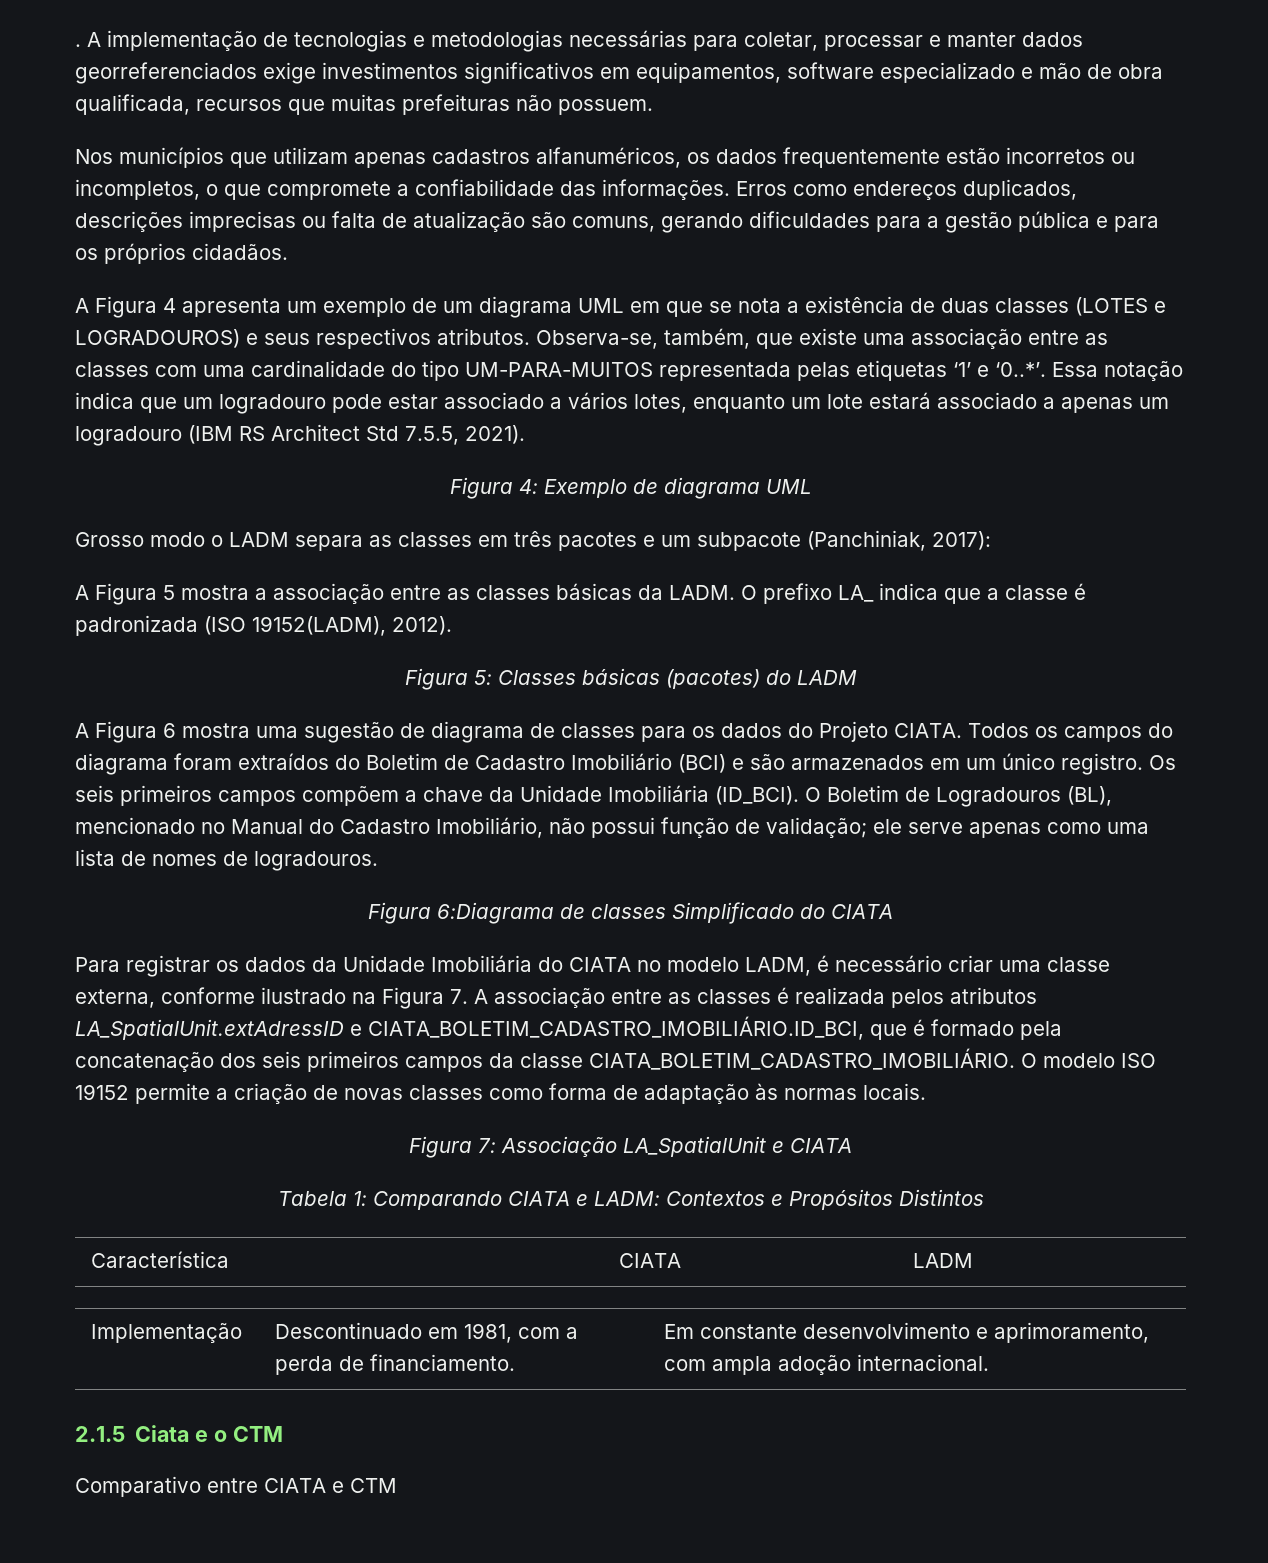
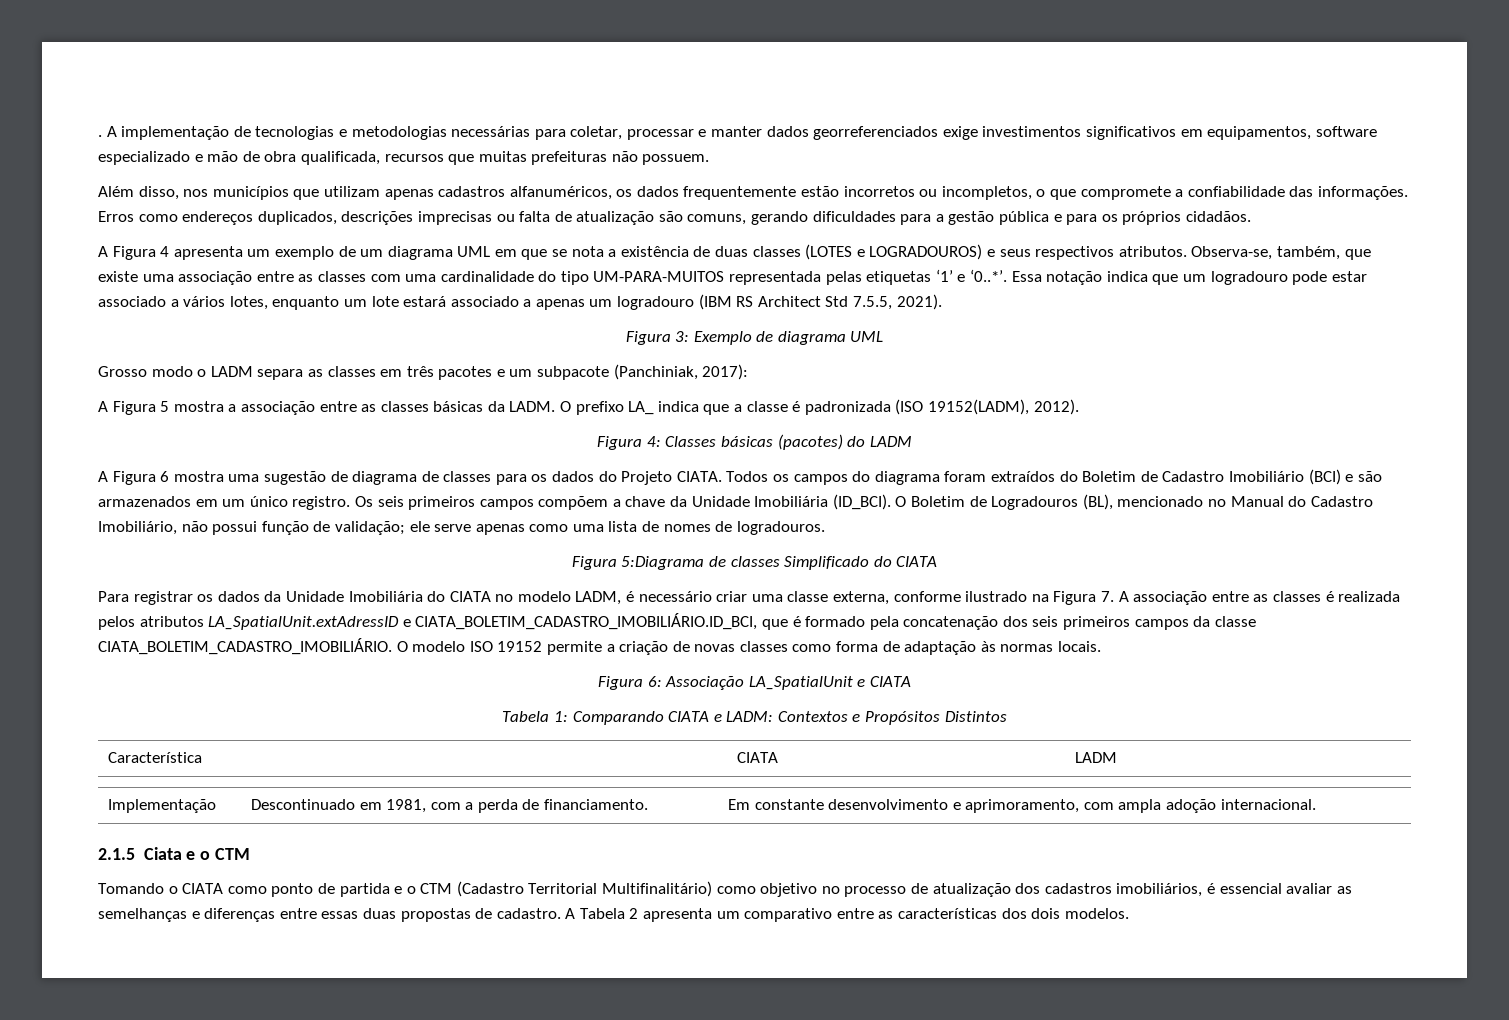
[75,149,113,164] Nos -> [98,186,209,200] Além disso, nos
[518,479,538,494] 4: -> [675,331,690,342] 3:
[473,670,492,685] 5: -> [646,436,661,447] 4:
[437,902,554,924] 6:Diagrama -> [621,556,705,570] 5:Diagrama
[478,1138,496,1153] 7: -> [647,676,662,687] 6:
[75,1476,397,1497] Comparativo entre CIATA e CTM -> [98,881,1352,897] [98,908,1129,922] Tomando o CIATA como ponto de partida e o CTM (Cadastro Territorial Multifinalitário) como objetivo no processo de atualização dos cadastros imobiliários, é essencial avaliar as semelhanças e diferenças entre essas duas propostas de cadastro. A Tabela 2 apresenta um comparativo entre as características dos dois modelos.

